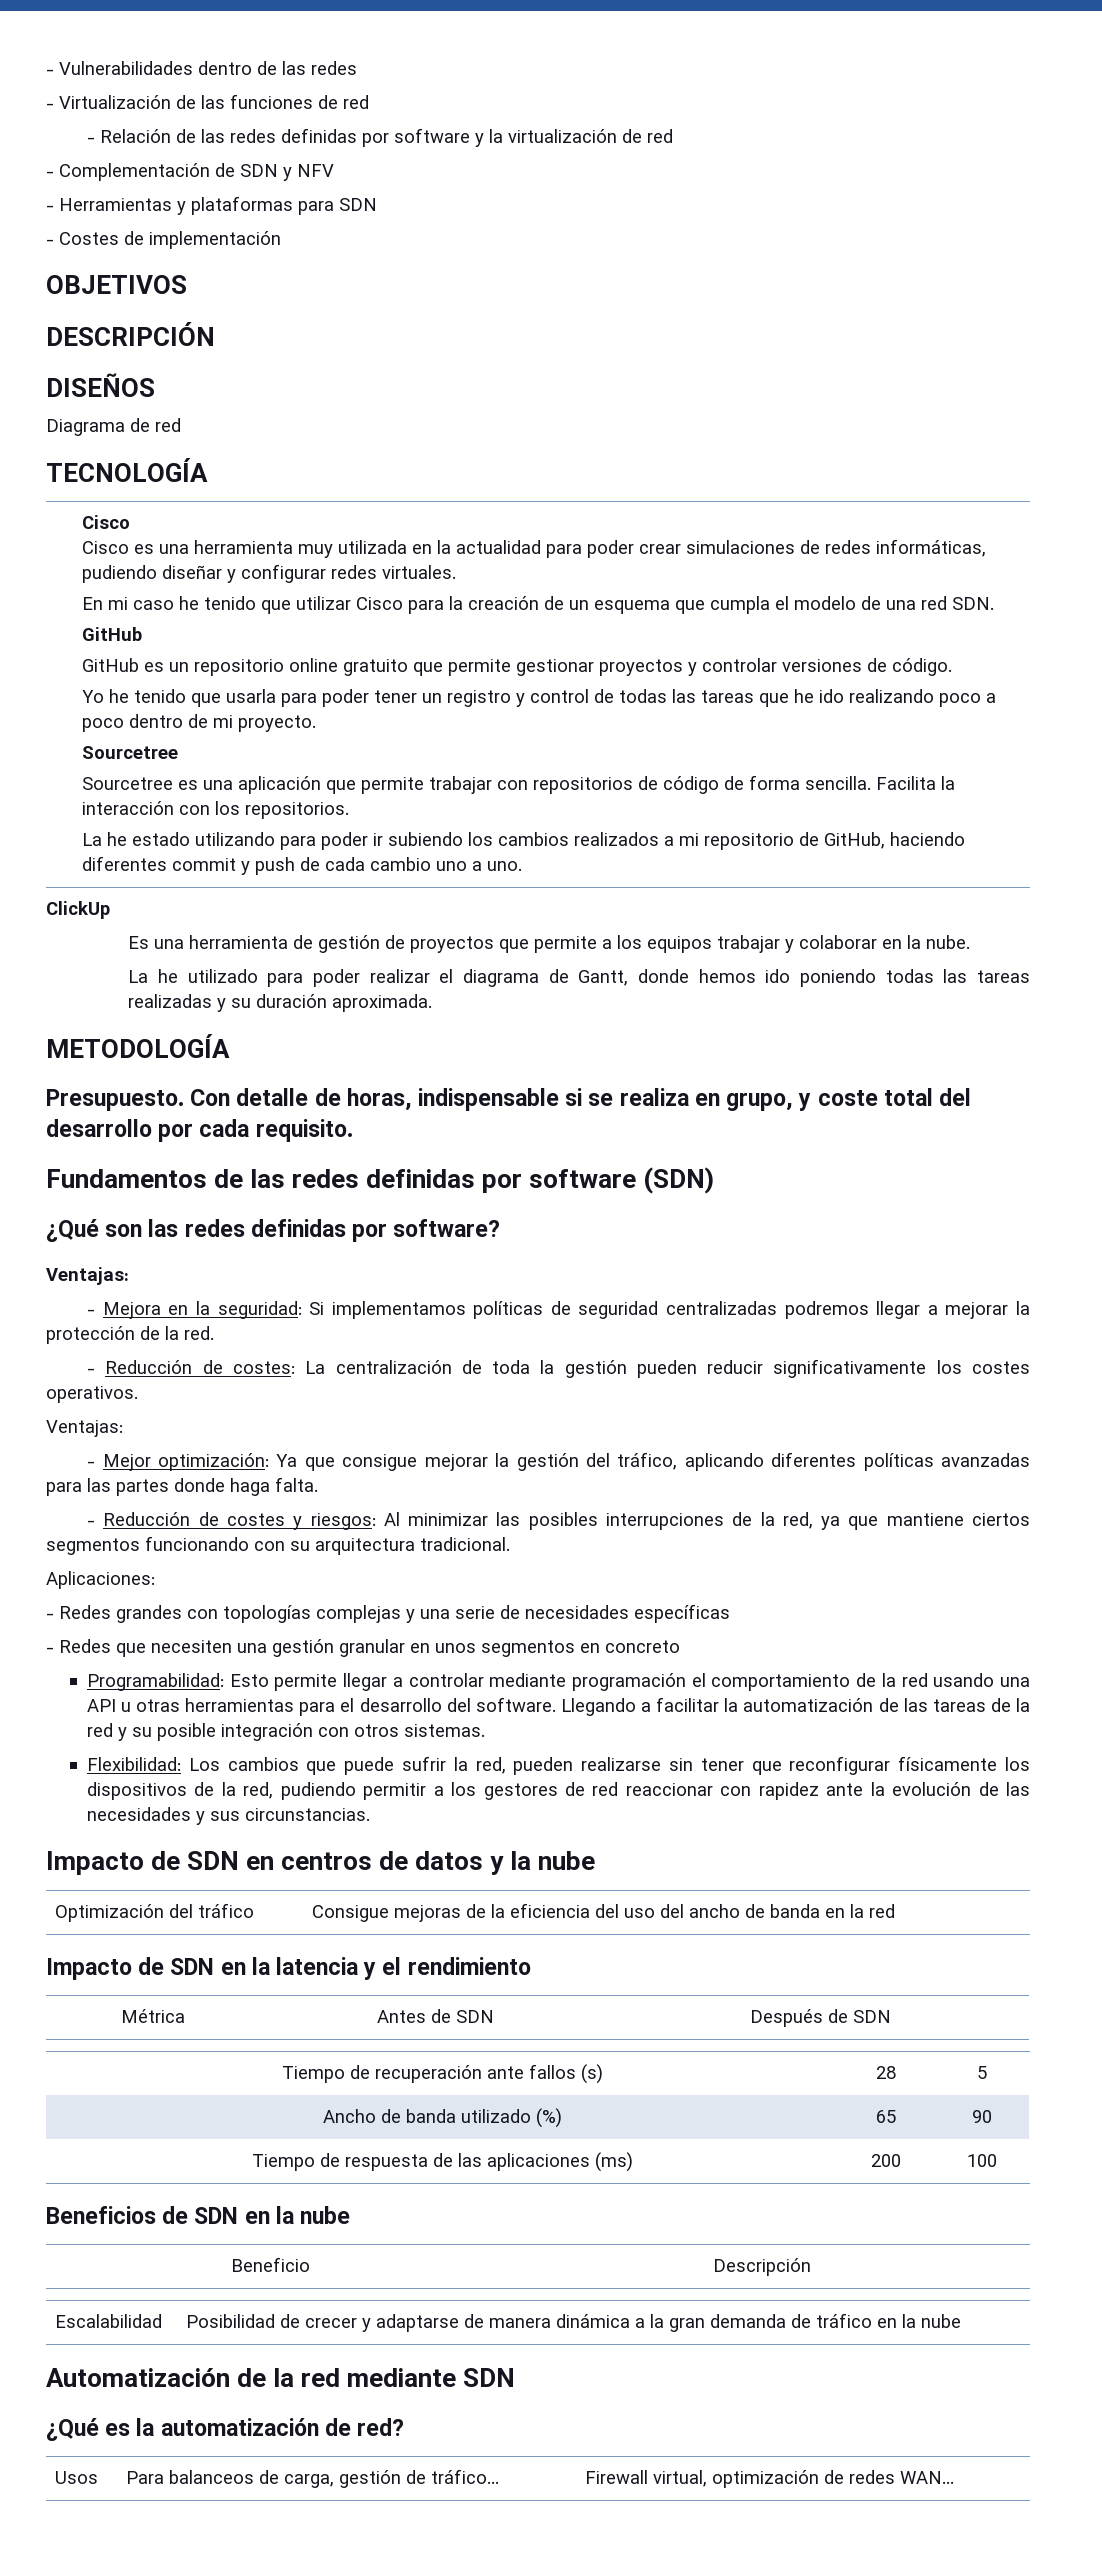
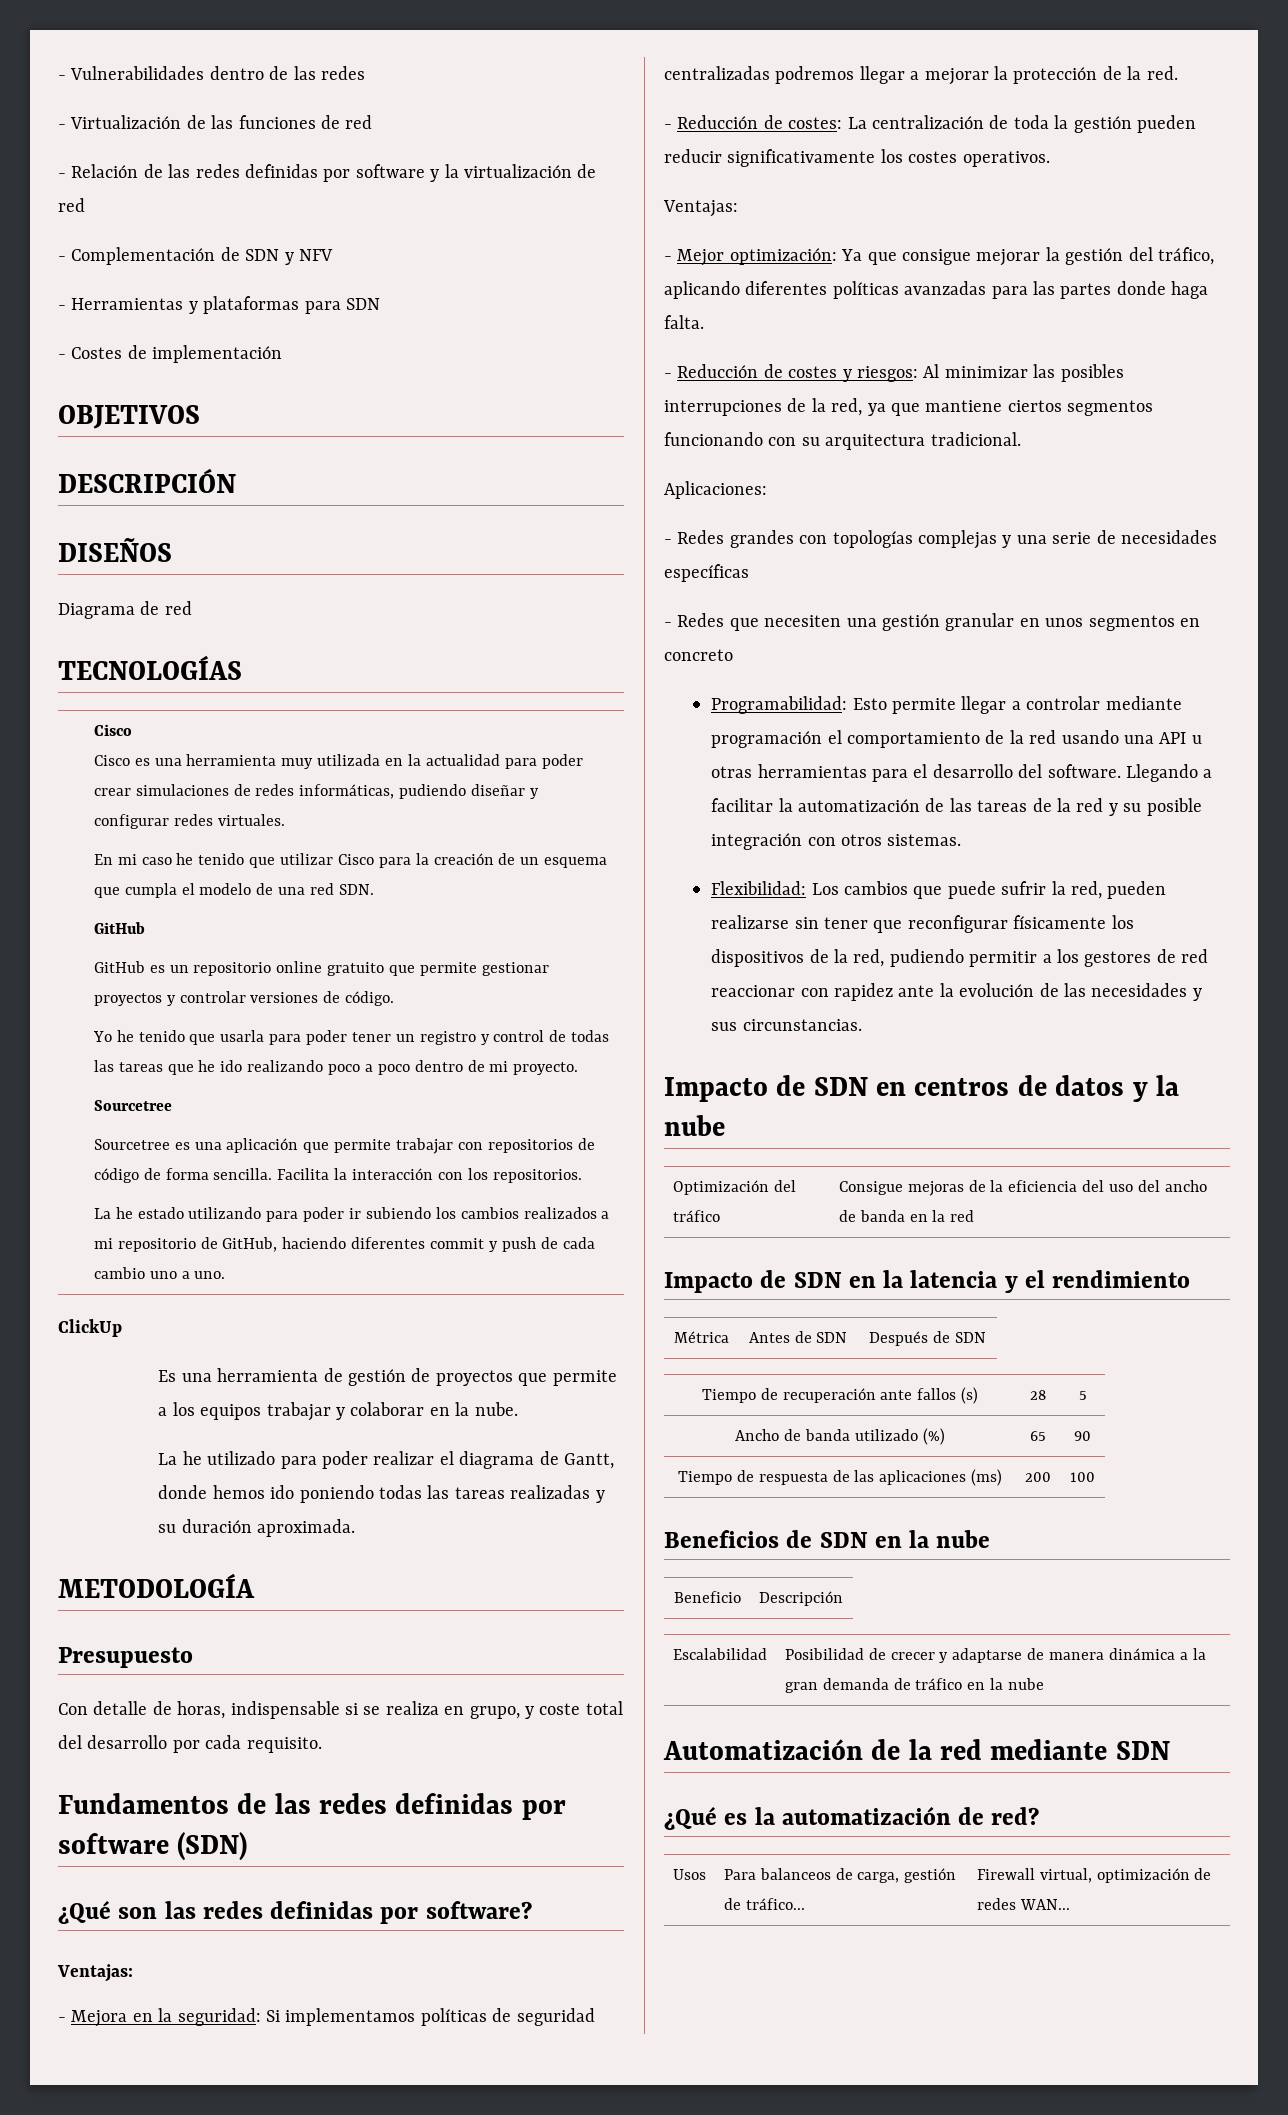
[46,458,208,482] TECNOLOGÍA -> [58,655,242,680] TECNOLOGÍAS
[46,1089,184,1111] Presupuesto. -> [58,1647,193,1668] Presupuesto //

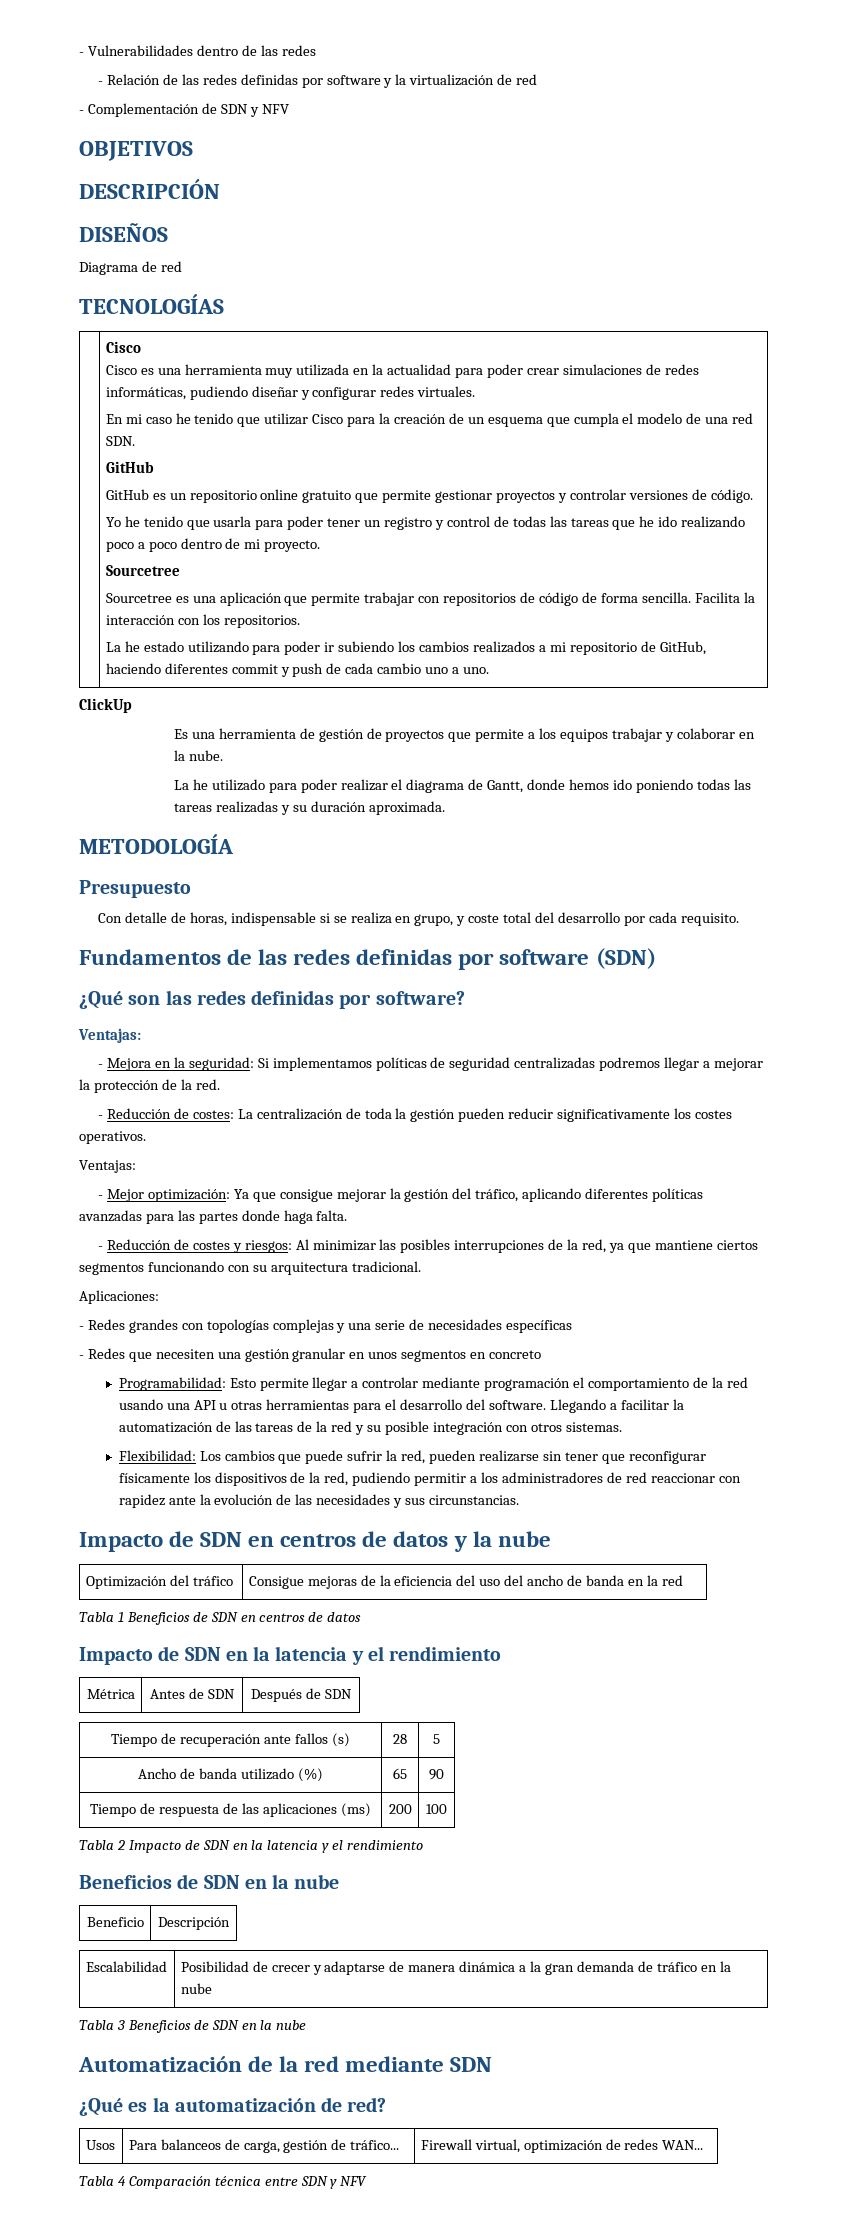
[58,115,373,129] // - Virtualización de las funciones de red -> (316, 50) none
[58,296,380,314] [58,345,283,363] // - Herramientas y plataformas para SDN // - Costes de implementación -> (289, 109) none
[1084,951,1152,967] gestores -> [501,1472,603,1483] administradores
(975, 1216) none -> [79,1612,362,1625] // Tabla 1 Beneficios de SDN en centros de datos
(1095, 1477) none -> [79,1840,424,1853] // Tabla 2 Impacto de SDN en la latencia y el rendimiento
(1045, 1684) none -> [79,2020,307,2033] // Tabla 3 Beneficios de SDN en la nube
(1070, 1904) none -> [79,2176,368,2189] // Tabla 4 Comparación técnica entre SDN y NFV

